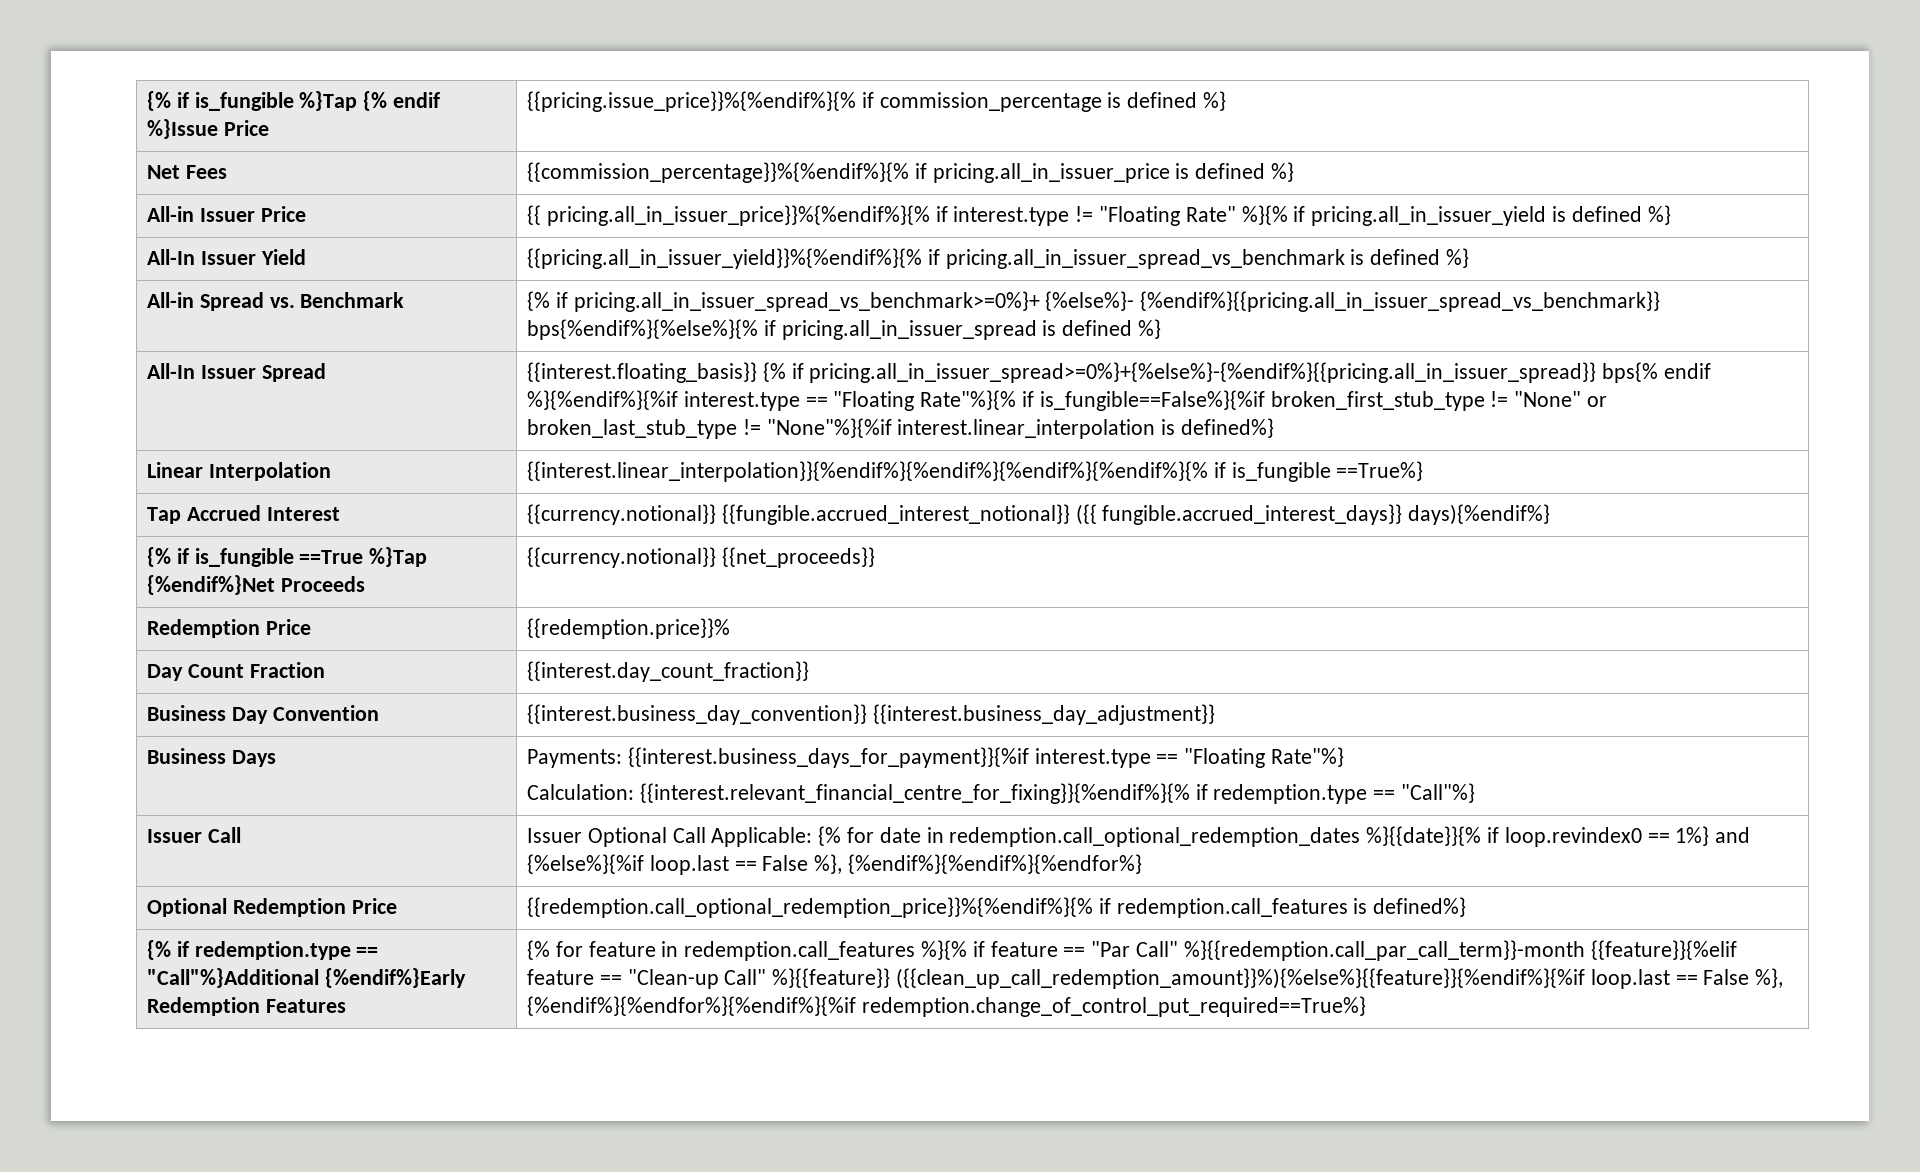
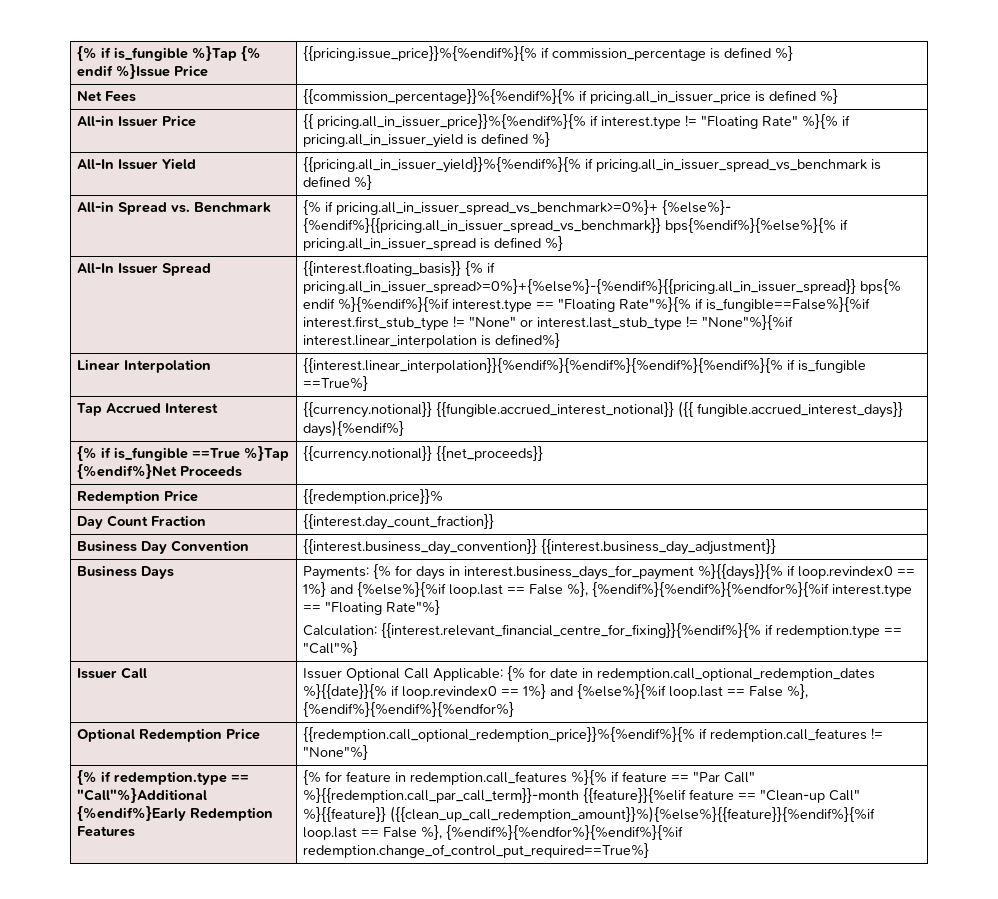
[1270,391,1485,411] broken_first_stub_type -> [302,316,449,331] interest.first_stub_type
[526,419,737,439] broken_last_stub_type -> [536,317,682,331] interest.last_stub_type
[627,747,1029,768] {{interest.business_days_for_payment}}{%if -> [372,564,915,580] [302,582,829,597] {% for days in interest.business_days_for_payment %}{{days}}{% if loop.revindex0 == 1%} and {%else%}{%if loop.last == False %}, {%endif%}{%endif%}{%endfor%}{%if
[1353,897,1467,917] is defined%} -> [870,728,883,739] [302,745,368,760] != "None"%}

